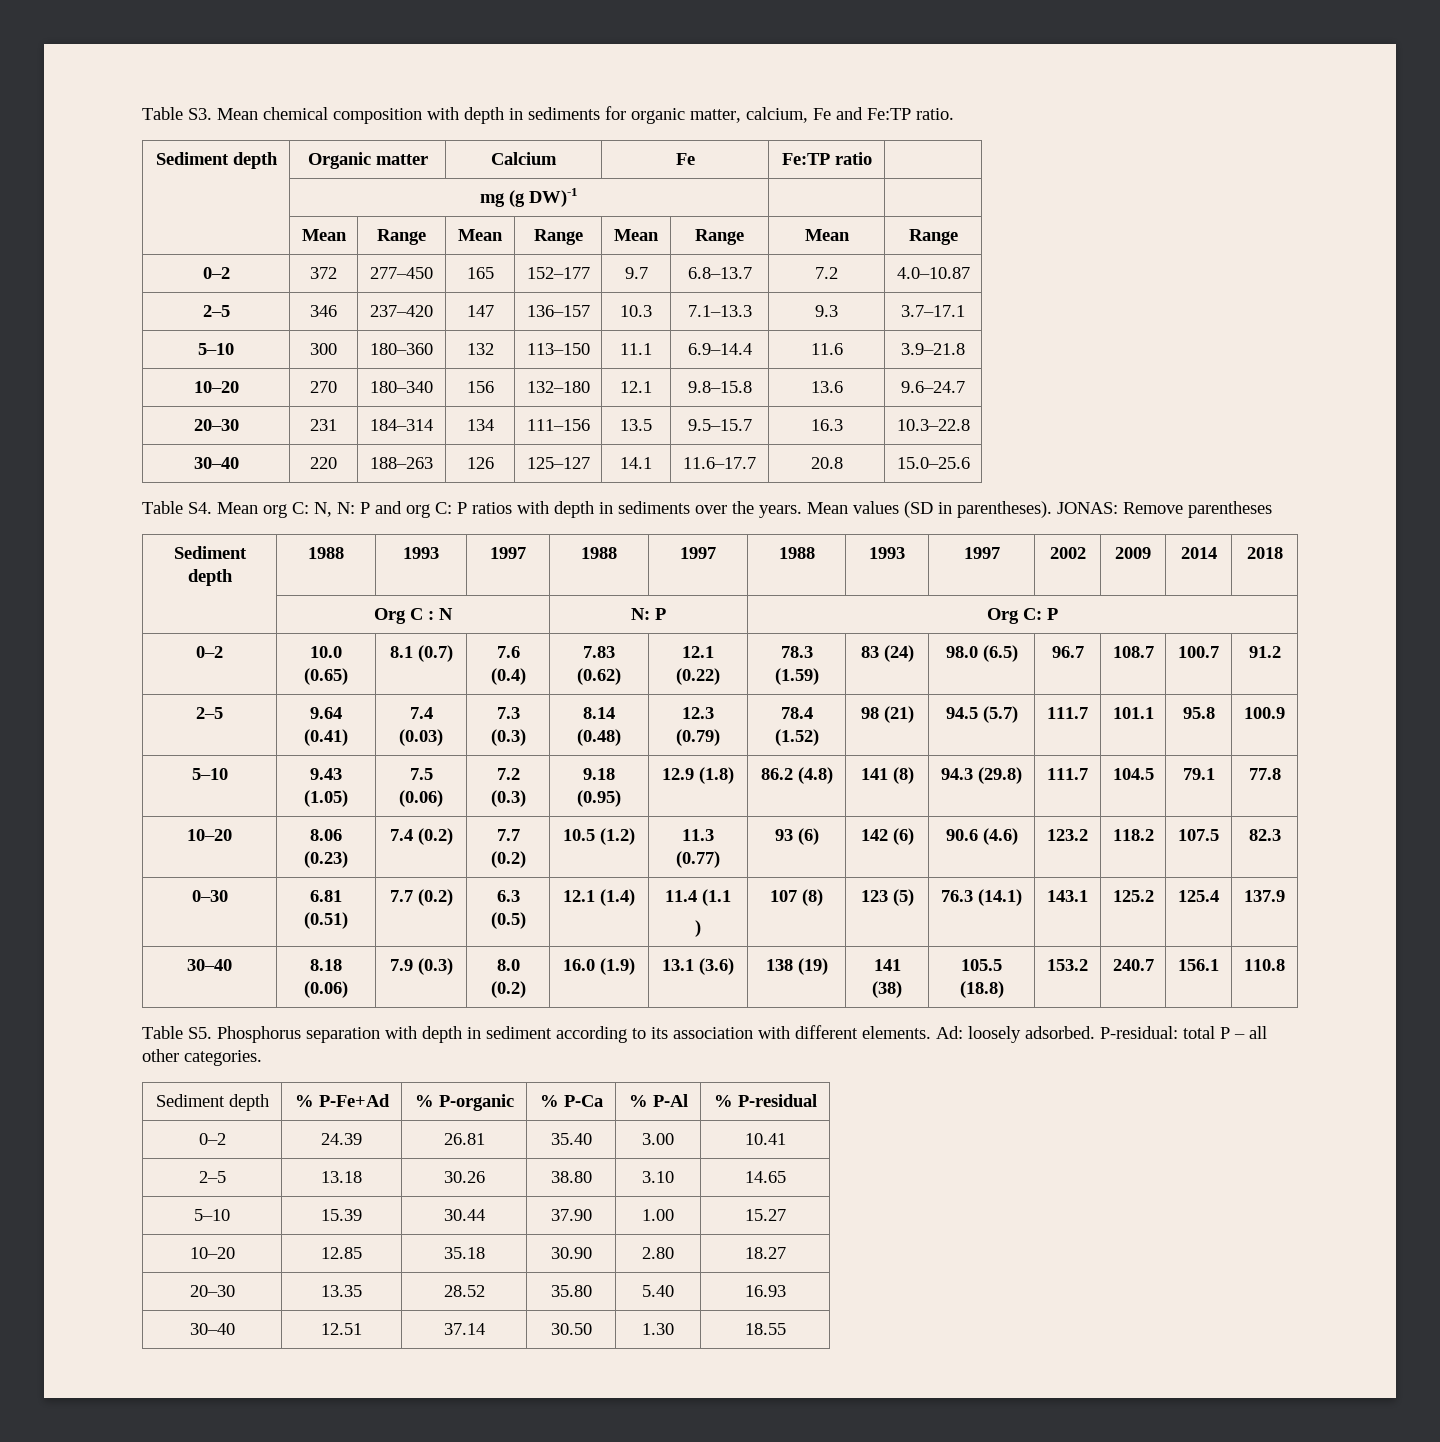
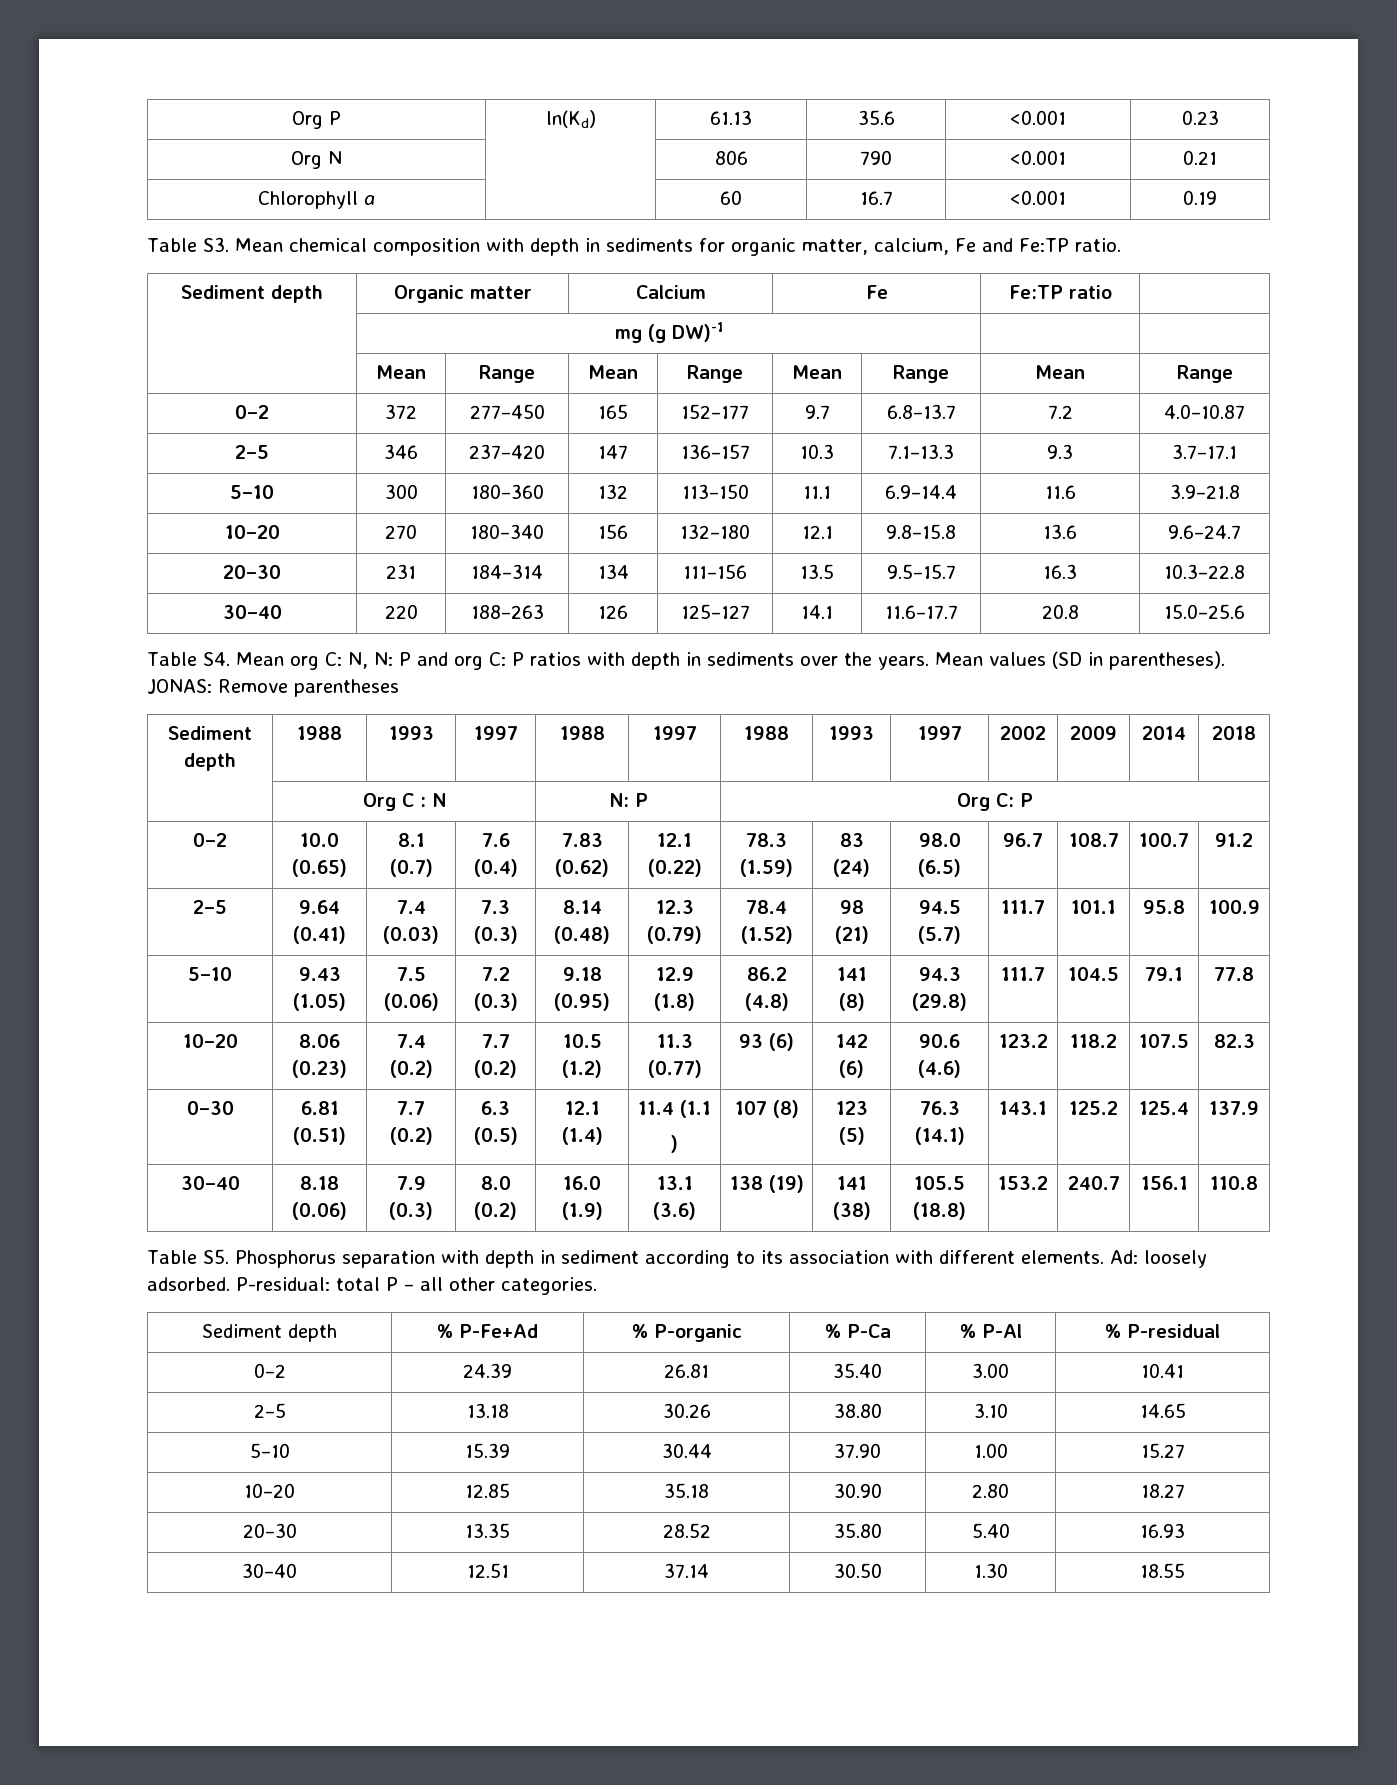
(142, 113) none -> [292,111,341,129] [545,110,596,128] [710,110,752,125] [857,110,895,125] [1010,110,1066,125] [1181,110,1219,125] [291,151,342,169] [714,150,748,165] [860,150,892,165] [1010,150,1066,165] [1183,150,1217,165] [258,191,375,209] [720,190,742,205] [859,191,893,205] [1010,190,1066,205] [1183,190,1217,205] Org P | ln(Kd) | 61.13 | 35.6 | <0.001 | 0.23 // Org N | | 806 | 790 | <0.001 | 0.21 // Chlorophyll a | | 60 | 16.7 | <0.001 | 0.19 //

